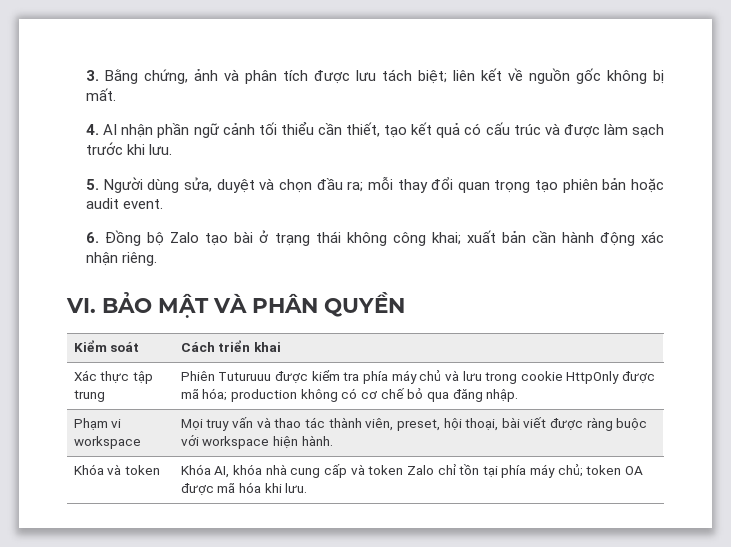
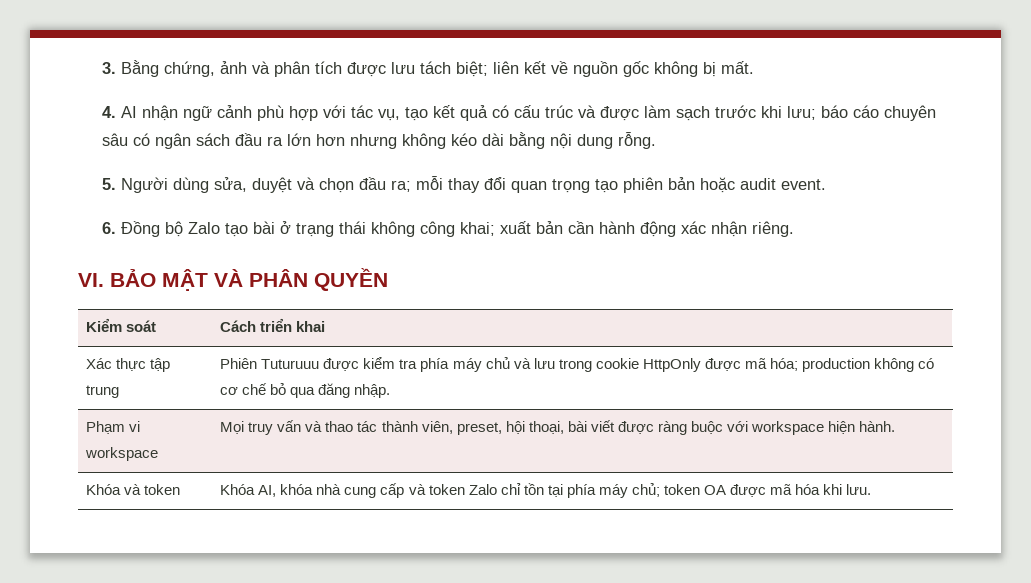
[157,123,190,138] phần -> (178, 113) none
[258,122,381,137] tối thiểu cần thiết, -> [256,105,400,121] phù hợp với tác vụ,
[149,144,173,155] lưu. -> [786,105,936,121] [101,132,656,149] lưu; báo cáo chuyên sâu có ngân sách đầu ra lớn hơn nhưng không kéo dài bằng nội dung rỗng.

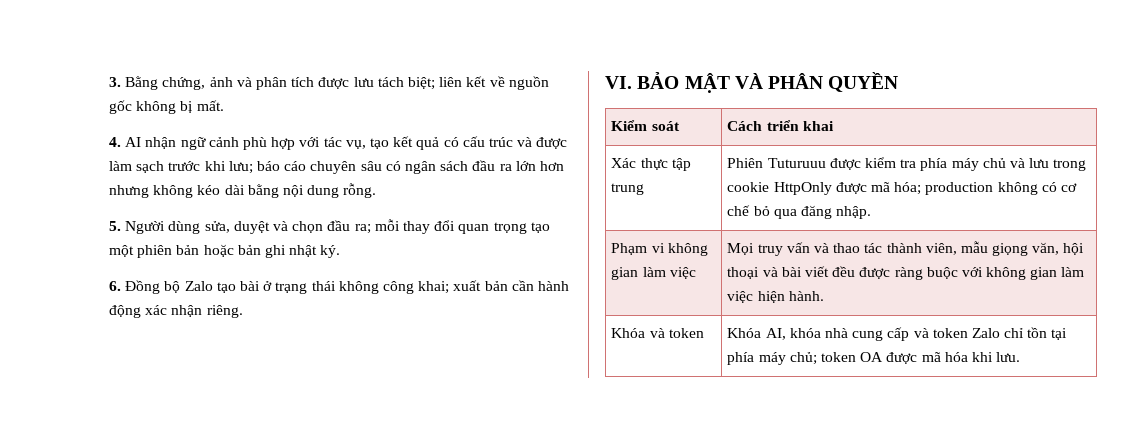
(618, 186) none -> [109,245,135,257] một
[739,178,826,190] audit event. -> [237,245,341,258] bản ghi nhật ký.
[85,447,159,461] workspace -> [667,243,708,256] [611,267,696,280] không gian làm việc
[456,421,564,435] preset, hội thoại, -> [960,241,1085,256] [727,267,778,279] mẫu giọng văn, hội thoại và
(615, 426) none -> [832,266,856,277] đều
[751,421,825,435] workspace -> [986,267,1085,280] [727,291,754,303] không gian làm việc

